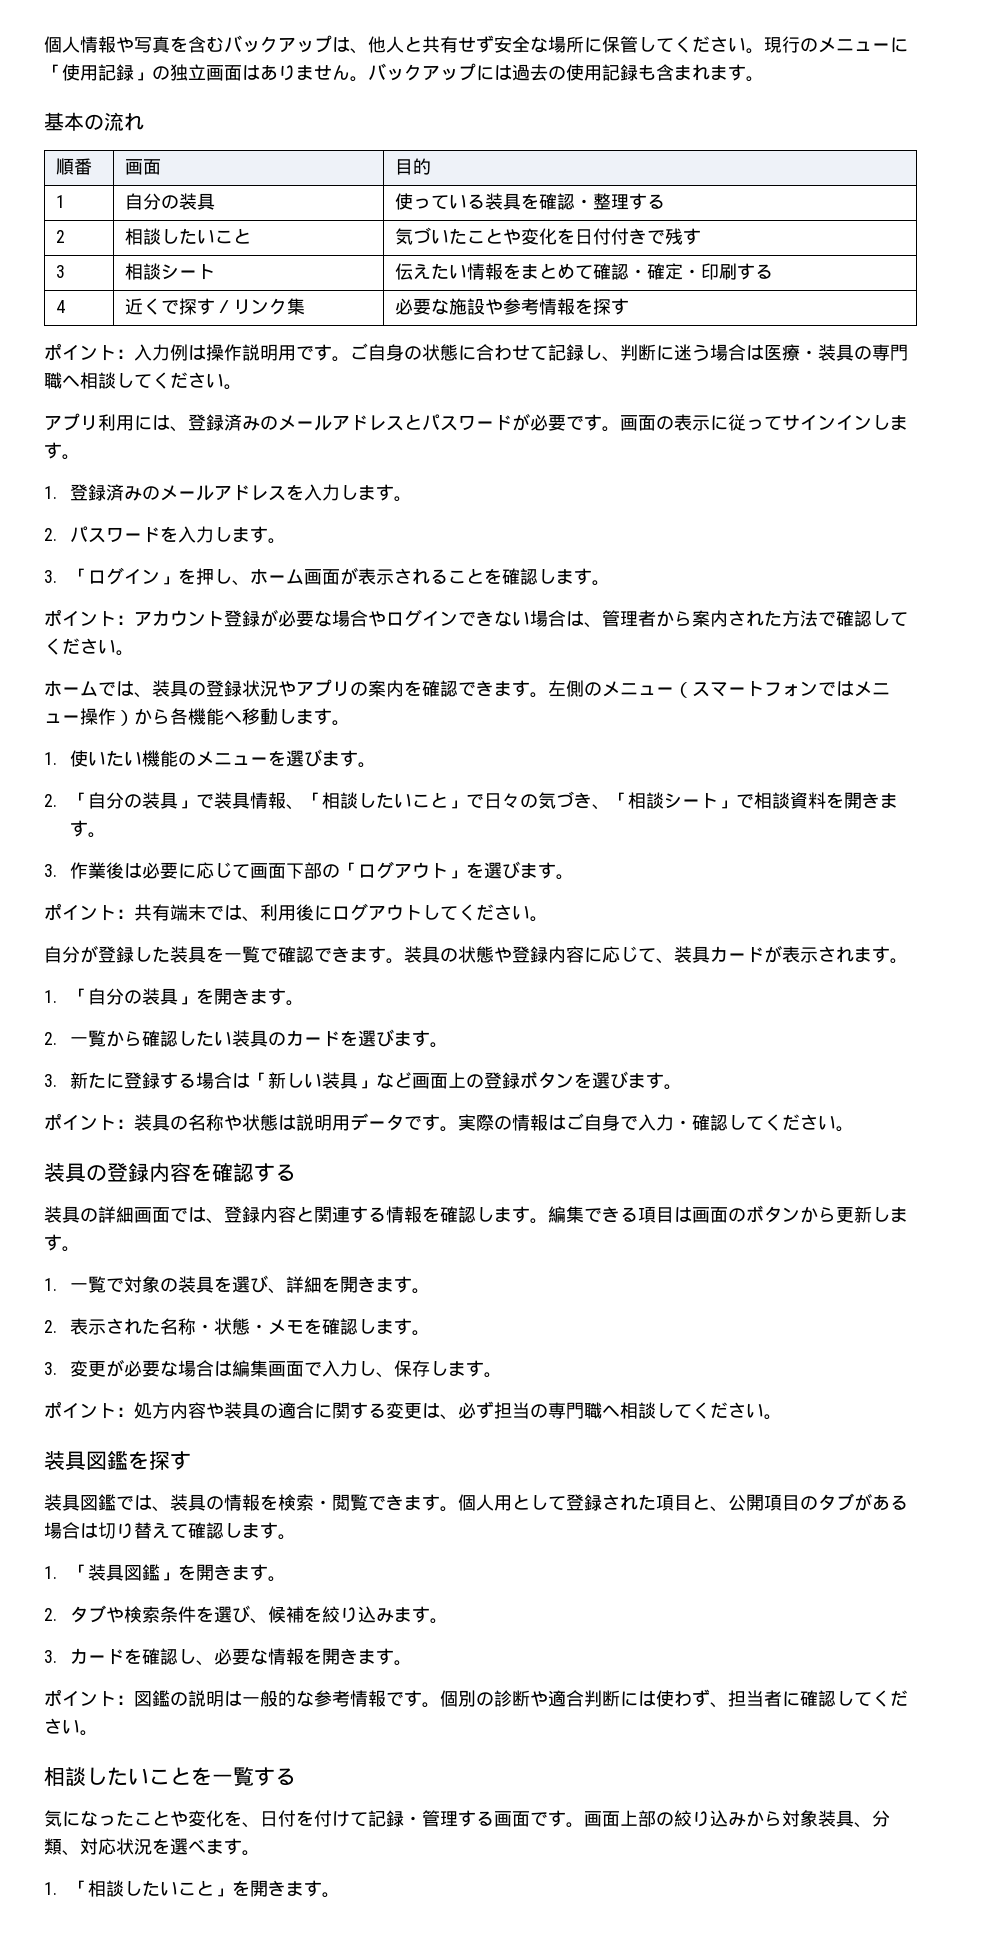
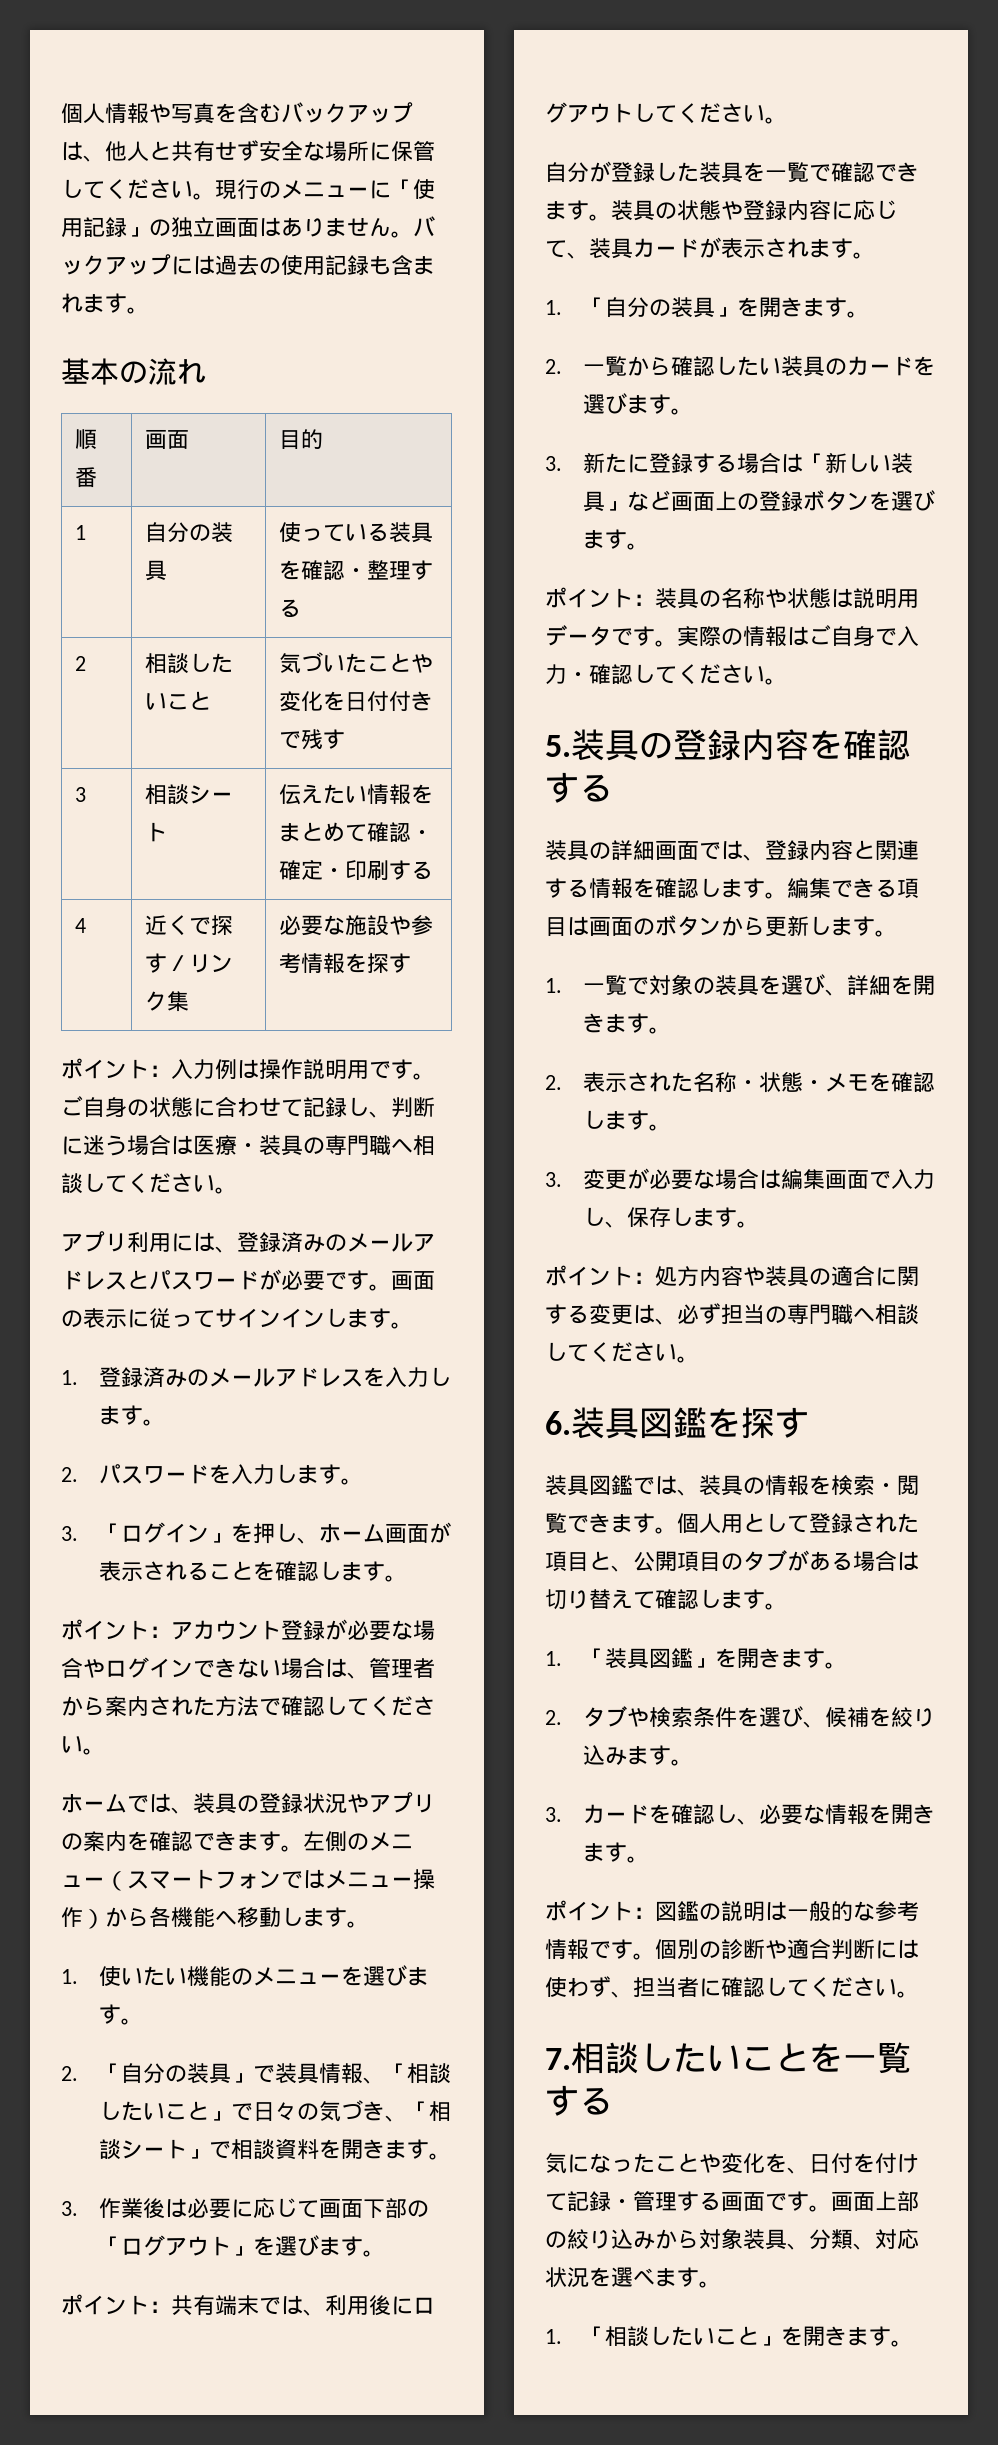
(854, 1129) none -> [545,735,571,757] 5.
(782, 1417) none -> [545,1411,571,1435] 6.
(98, 1733) none -> [545,2048,571,2070] 7.

